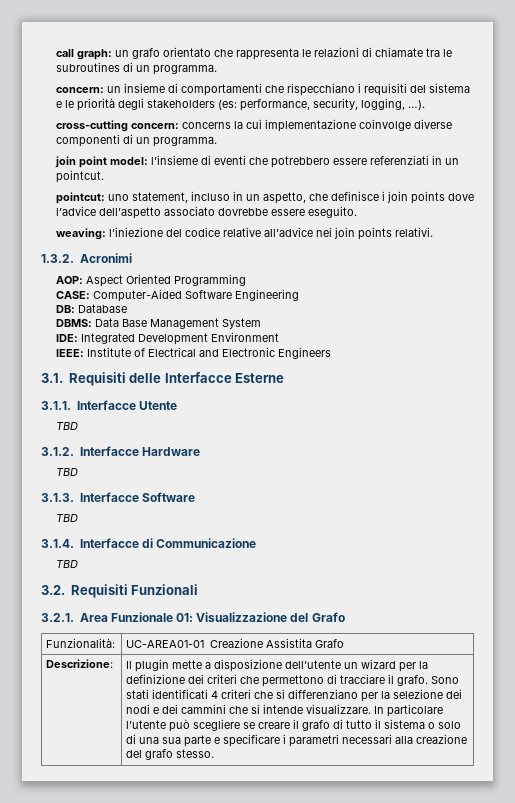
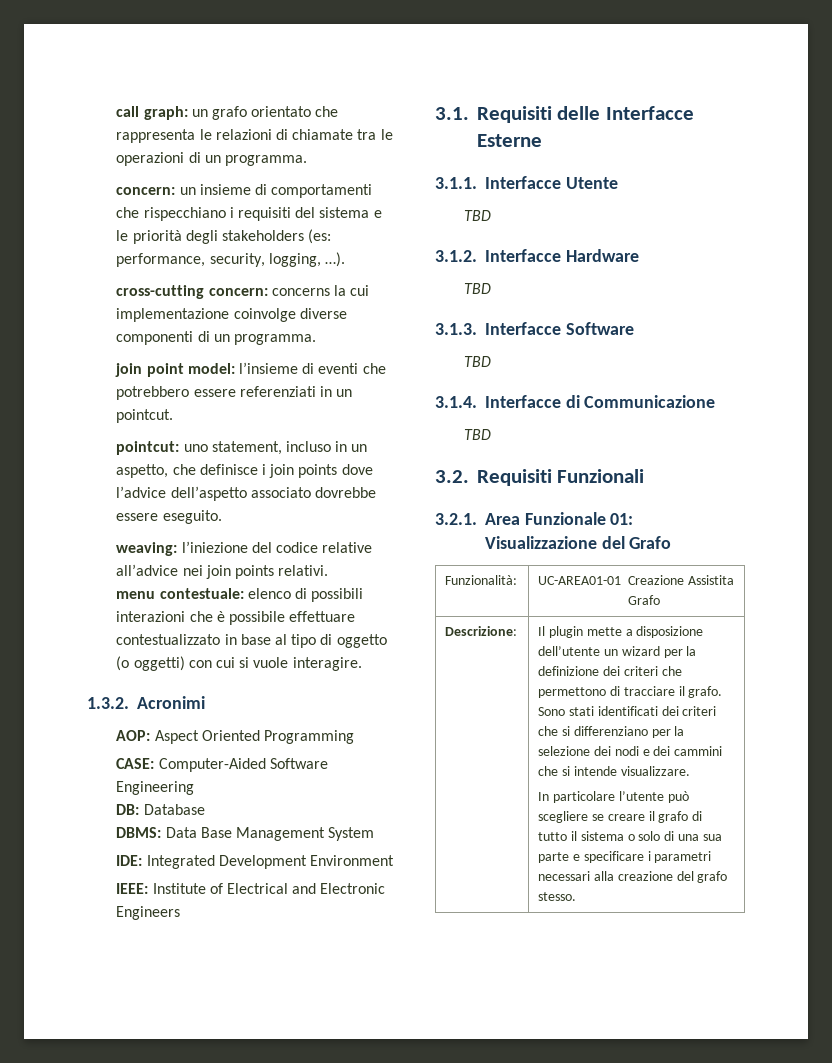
[55,62,120,72] subroutines -> [116,152,185,166] operazioni
(433, 232) none -> [116,588,364,602] [116,611,356,625] [116,634,387,648] [116,656,362,671] // menu contestuale: elenco di possibili interazioni che è possibile effettuare contestualizzato in base al tipo di oggetto (o oggetti) con cui si vuole interagire.
[211,691,219,699] 4 -> [661,706,679,716] dei
(372, 709) none -> (690, 771) //

